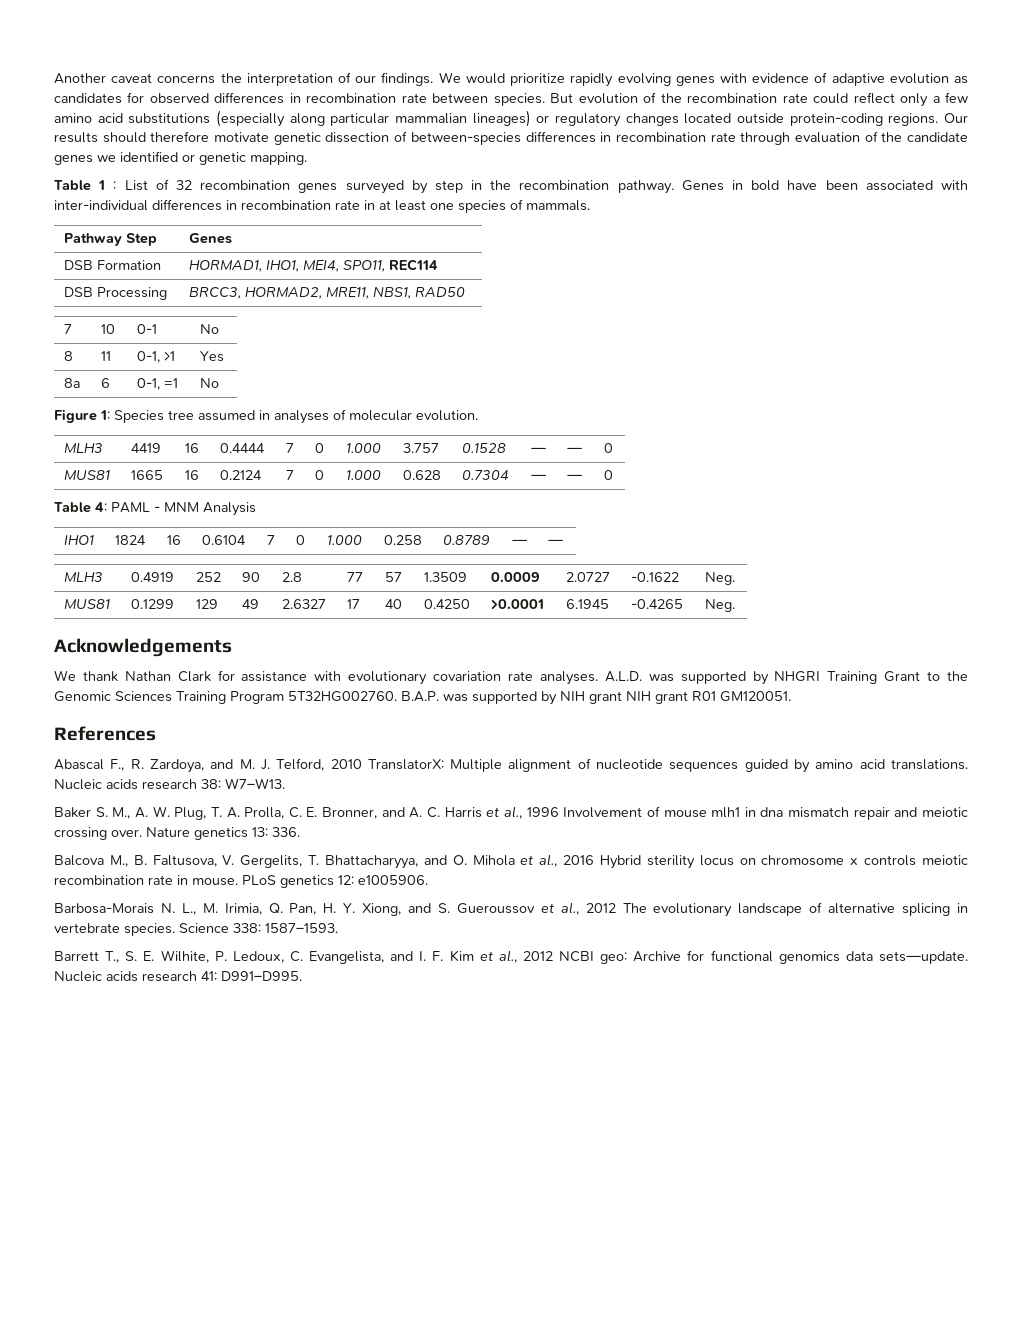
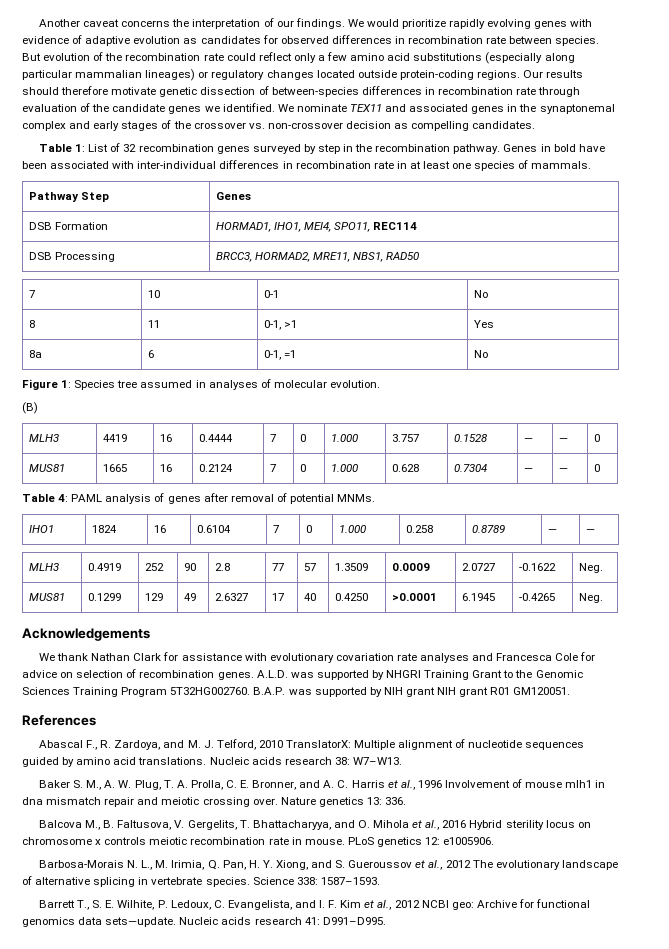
[120,151,307,165] [54,180,117,191] identified or genetic mapping. // Table 1 : -> [222,103,615,114] [22,120,536,131] [38,144,86,152] identified. We nominate TEX11 and associated genes in the synaptonemal complex and early stages of the crossover vs. non-crossover decision as compelling candidates. // Table 1:
(478, 415) none -> [22,402,38,414] // (B)
[154,502,256,516] - MNM Analysis -> [105,493,376,504] analysis of genes after removal of potential MNMs.
[539,671,598,685] analyses. -> [420,652,596,663] [22,669,254,680] analyses and Francesca Cole for advice on selection of recombination genes.

